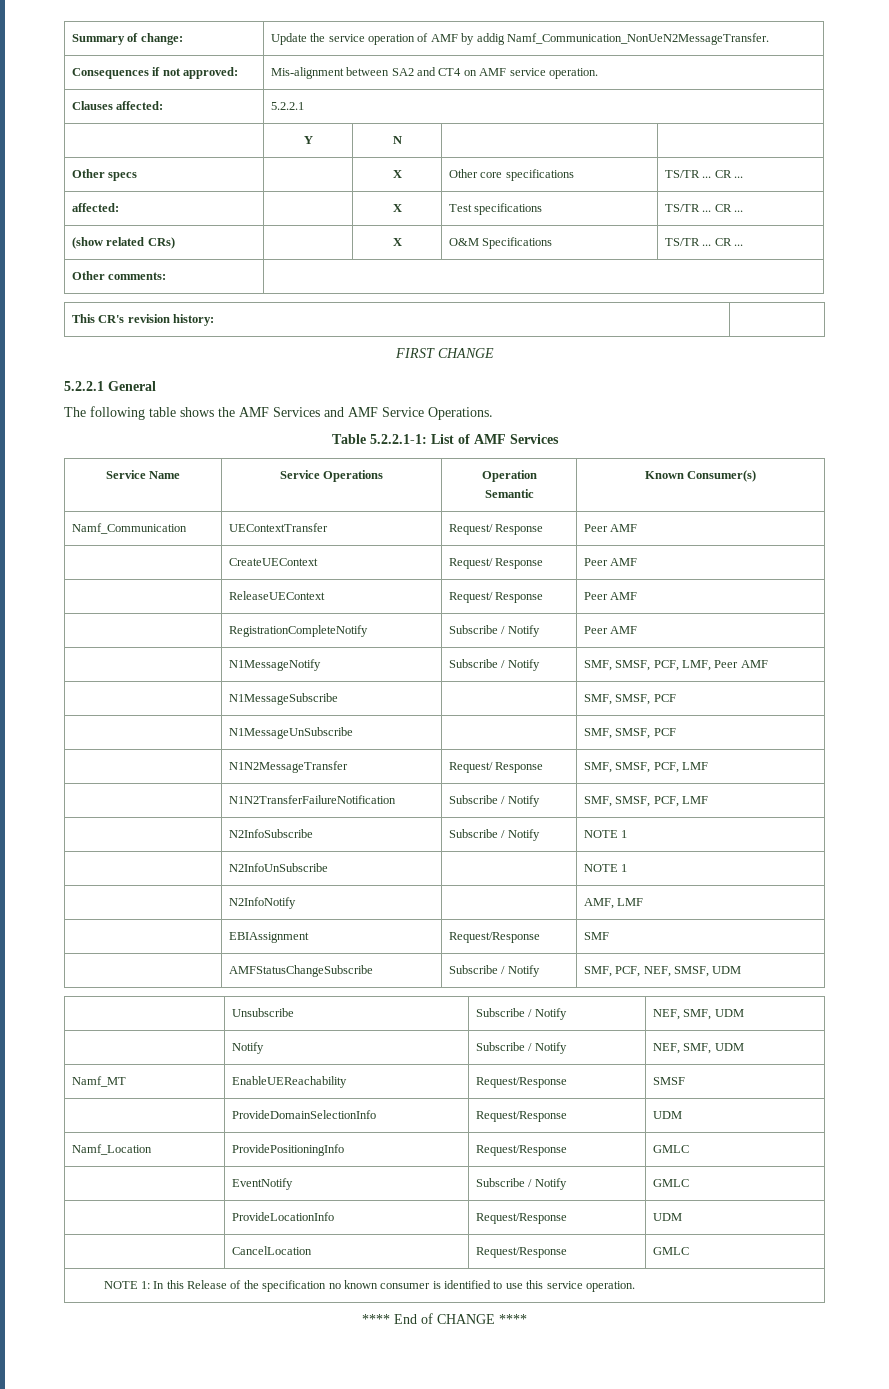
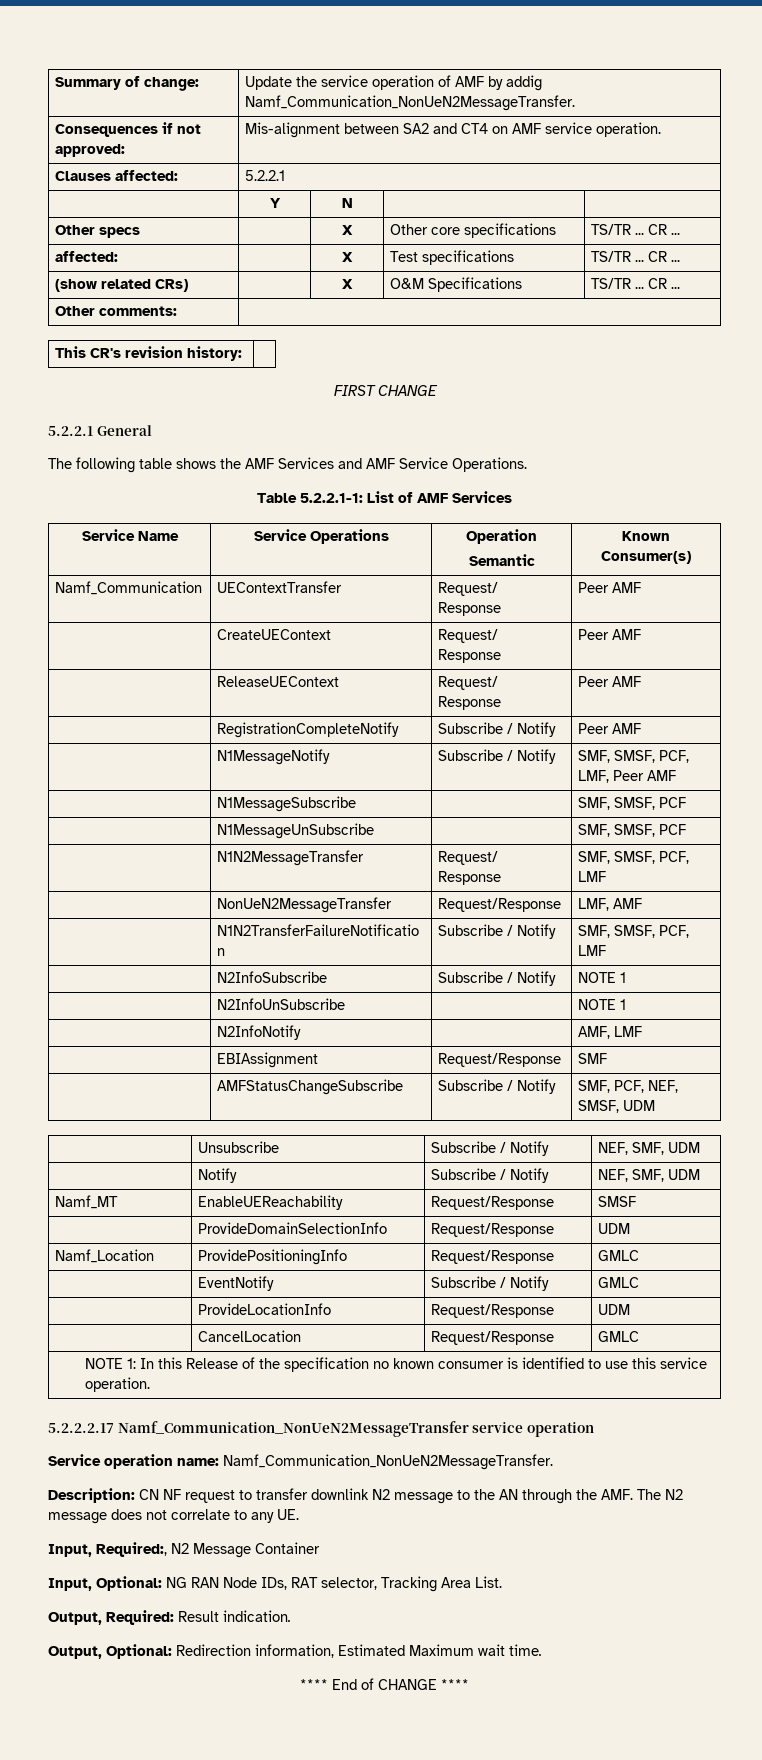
(709, 766) none -> [217,897,393,913] [438,898,562,912] [578,898,643,911] // | NonUeN2MessageTransfer | Request/Response | LMF, AMF
(635, 1286) none -> [48,1421,594,1437] [48,1454,553,1470] [48,1488,683,1504] [48,1509,299,1524] [48,1542,320,1558] [48,1576,502,1592] [48,1610,291,1625] [48,1644,542,1659] // 5.2.2.2.17 Namf_Communication_NonUeN2MessageTransfer service operation // Service operation name: Namf_Communication_NonUeN2MessageTransfer. // Description: CN NF request to transfer downlink N2 message to the AN through the AMF. The N2 message does not correlate to any UE. // Input, Required:, N2 Message Container // Input, Optional: NG RAN Node IDs, RAT selector, Tracking Area List. // Output, Required: Result indication. // Output, Optional: Redirection information, Estimated Maximum wait time.

